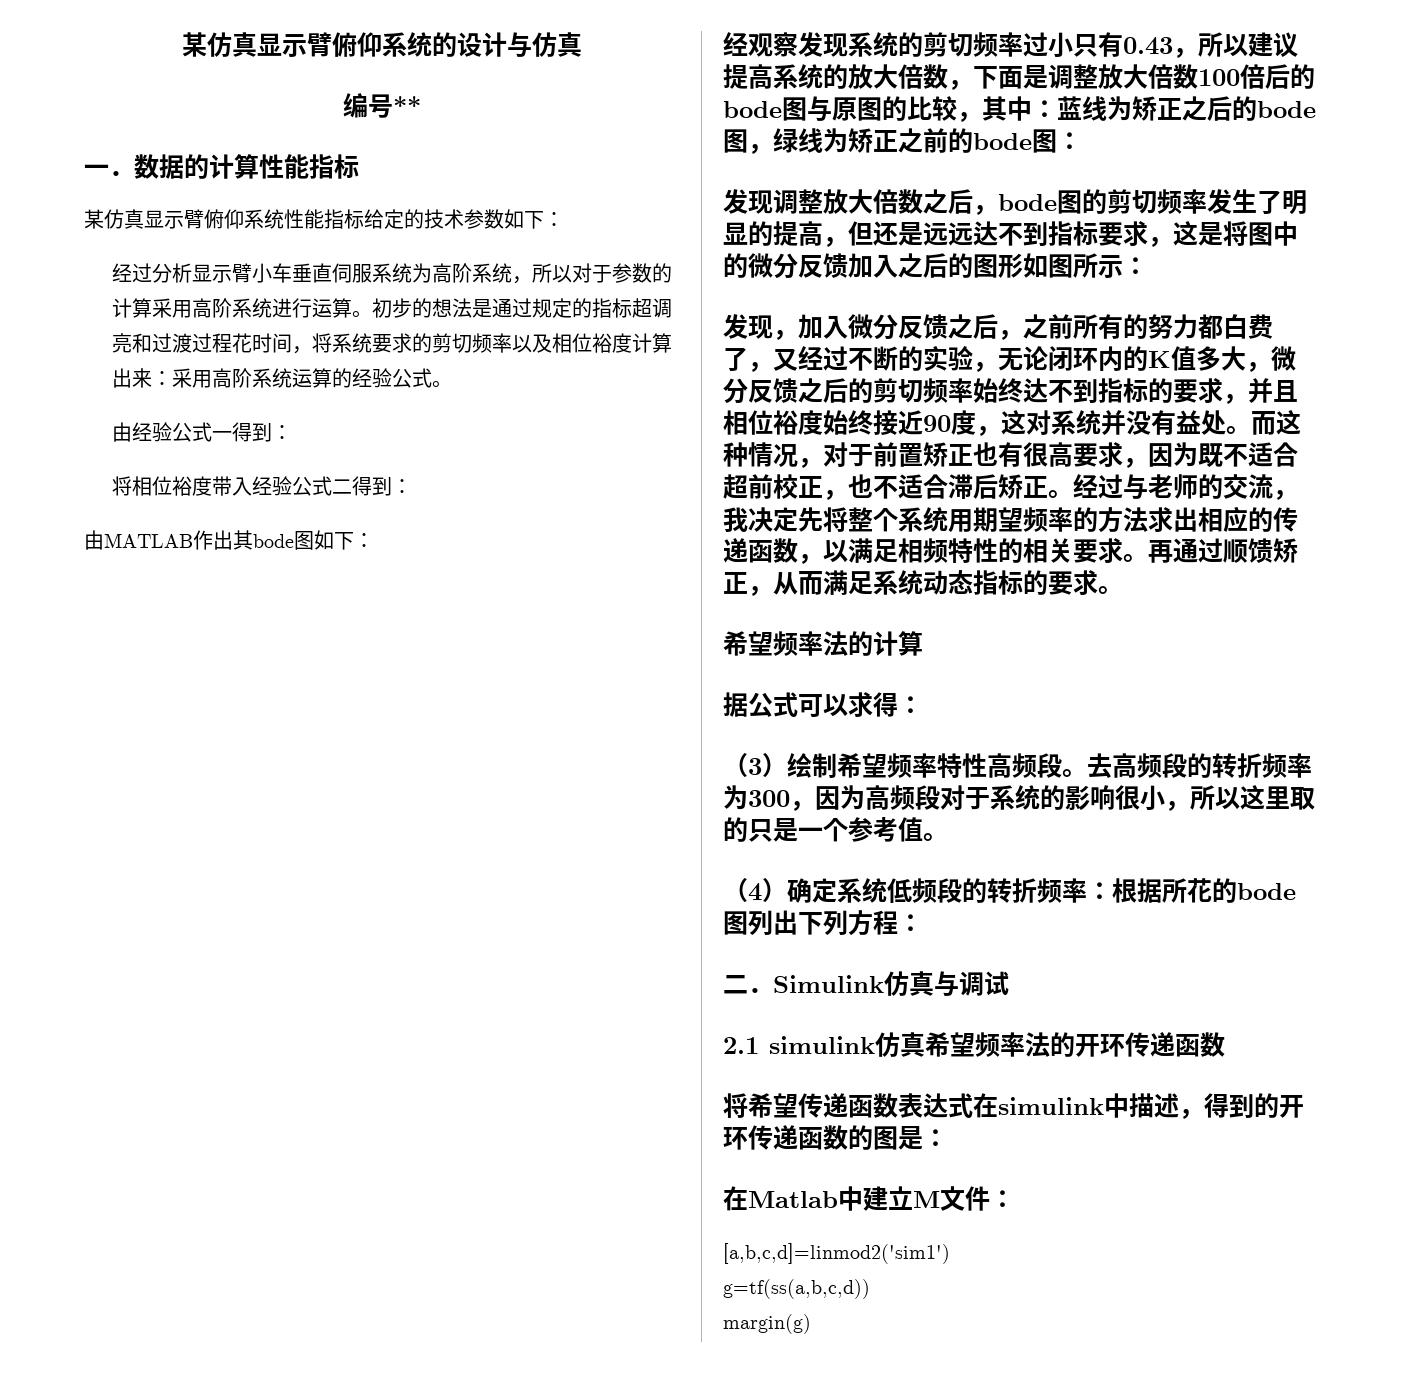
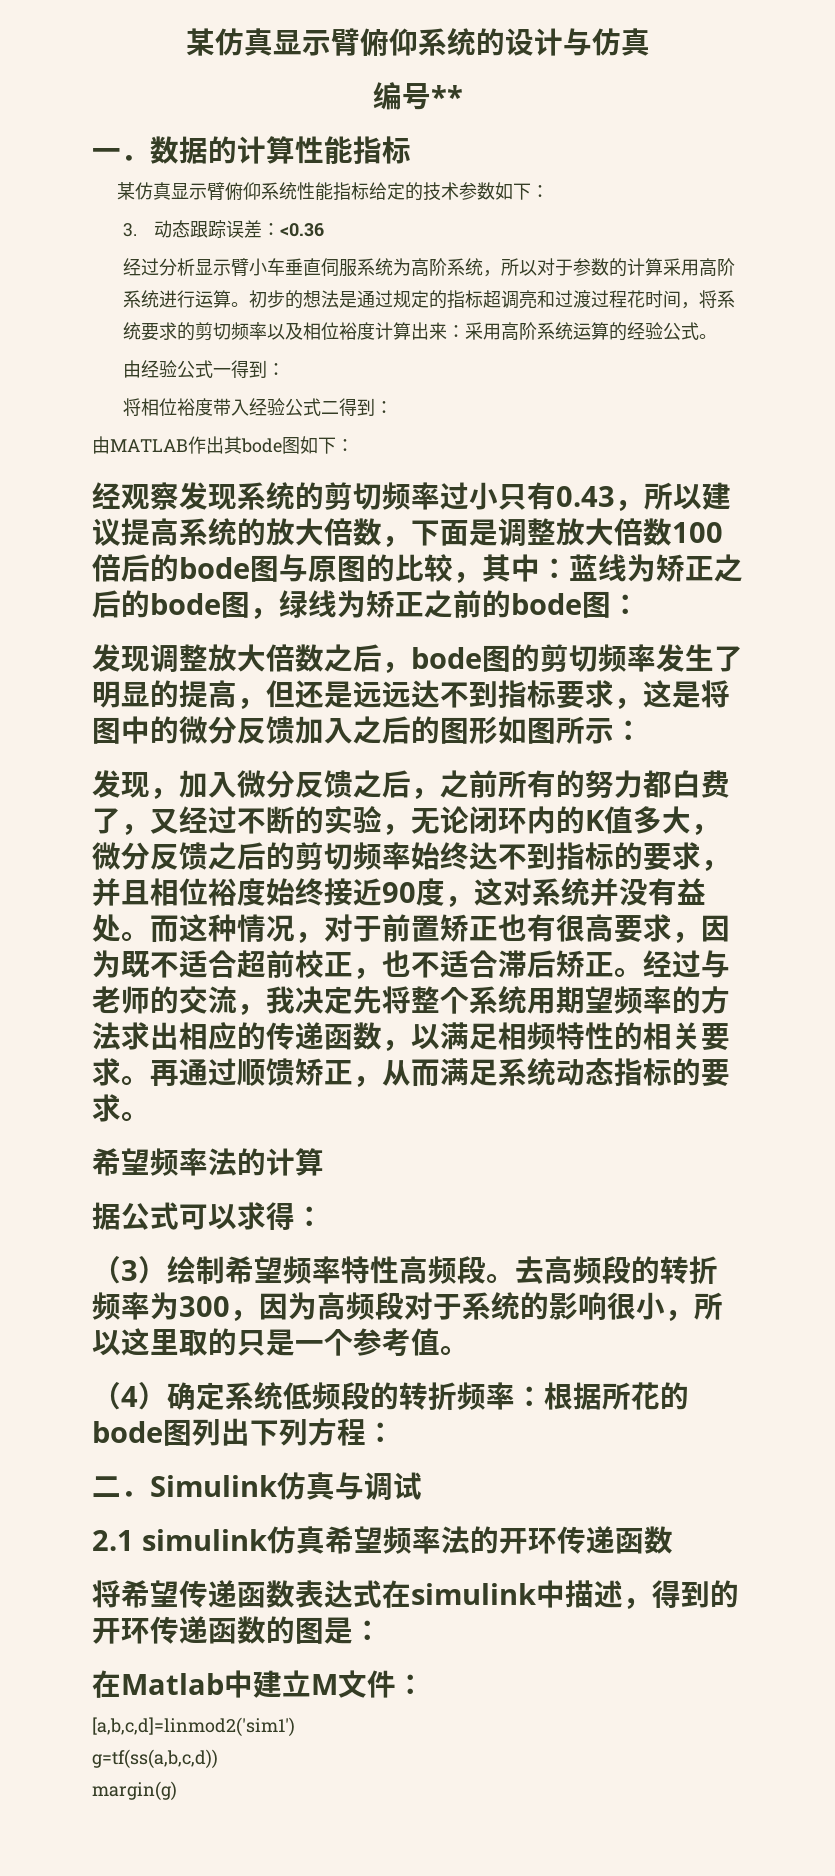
(564, 219) none -> [122,220,324,238] // 3.动态跟踪误差：<0.36

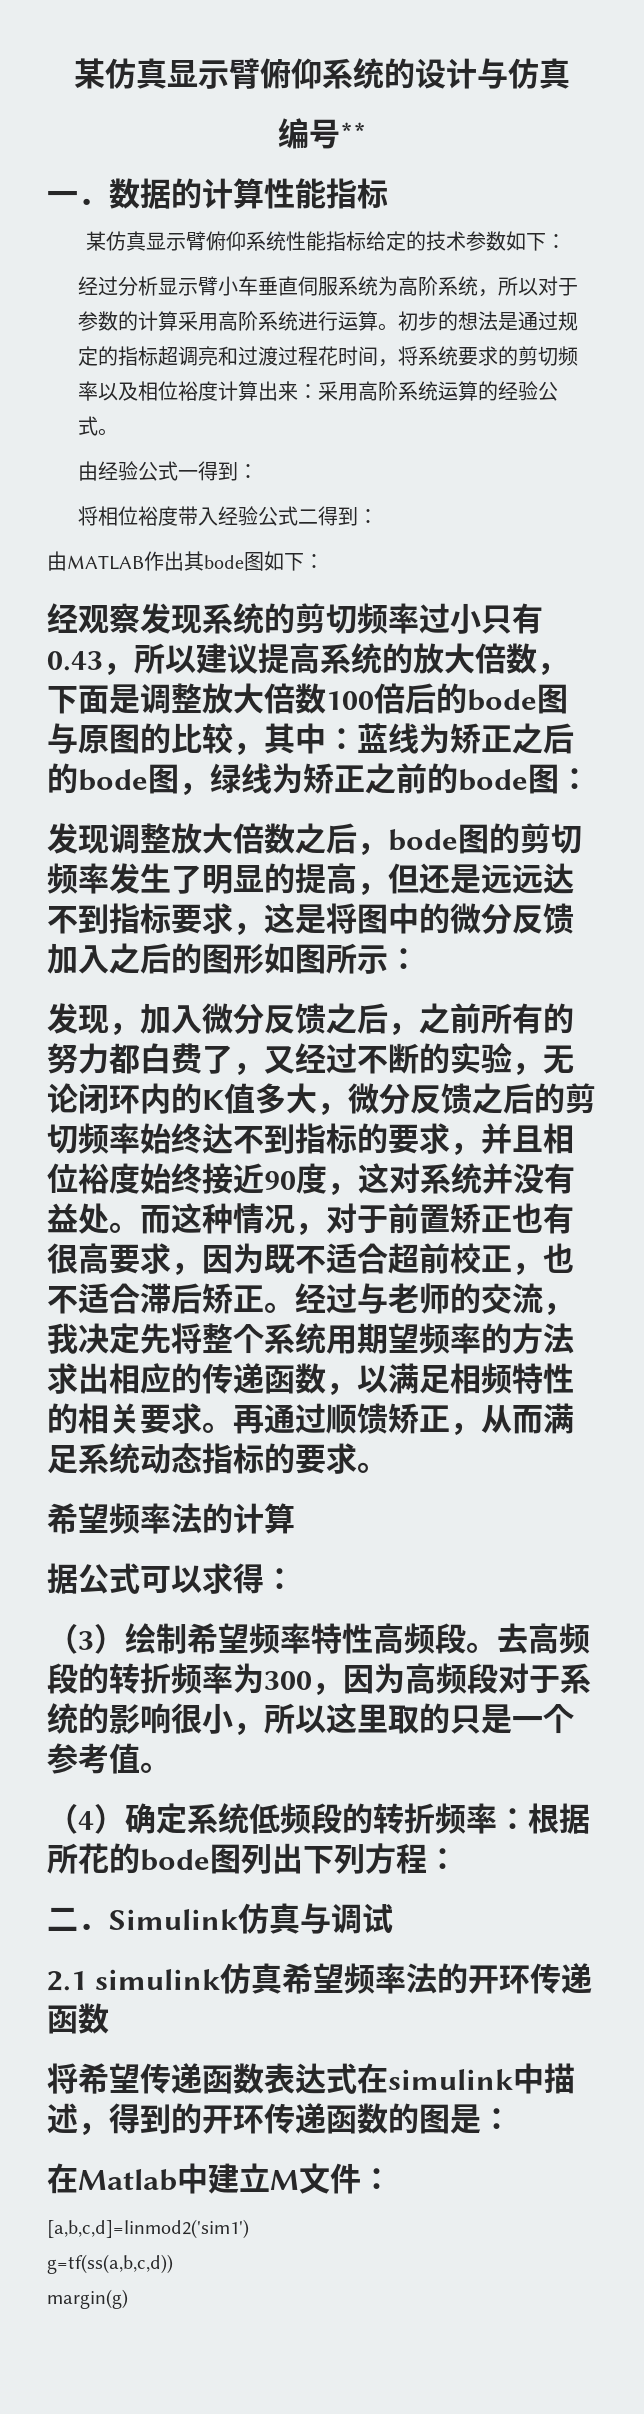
[122,220,324,238] // 3.动态跟踪误差：<0.36 -> (566, 241) none

